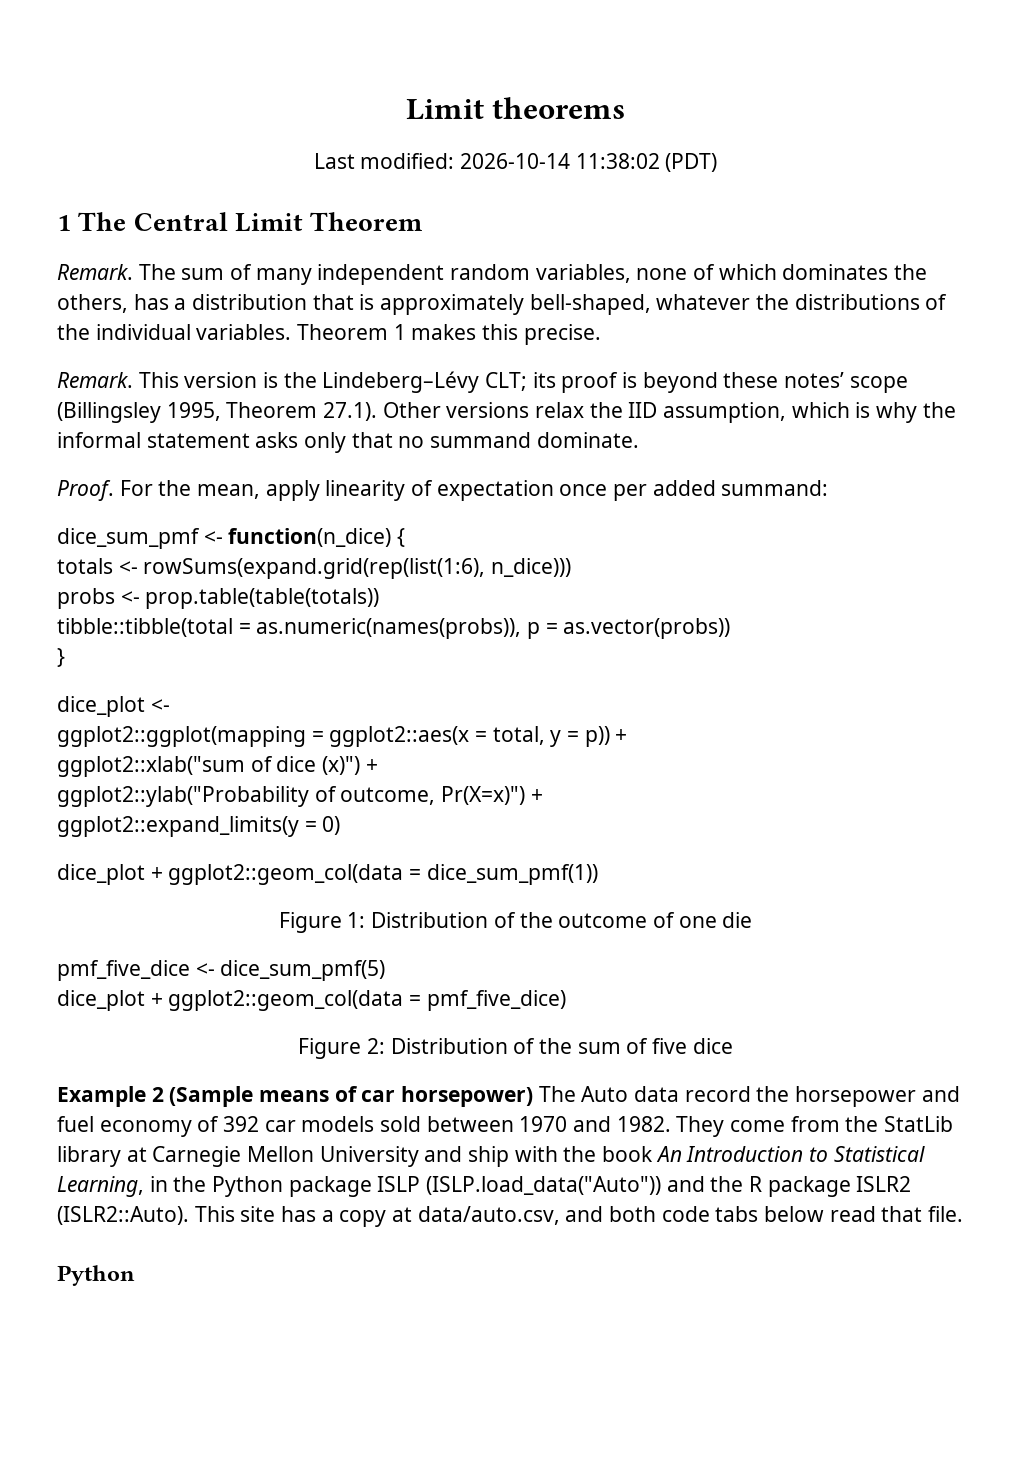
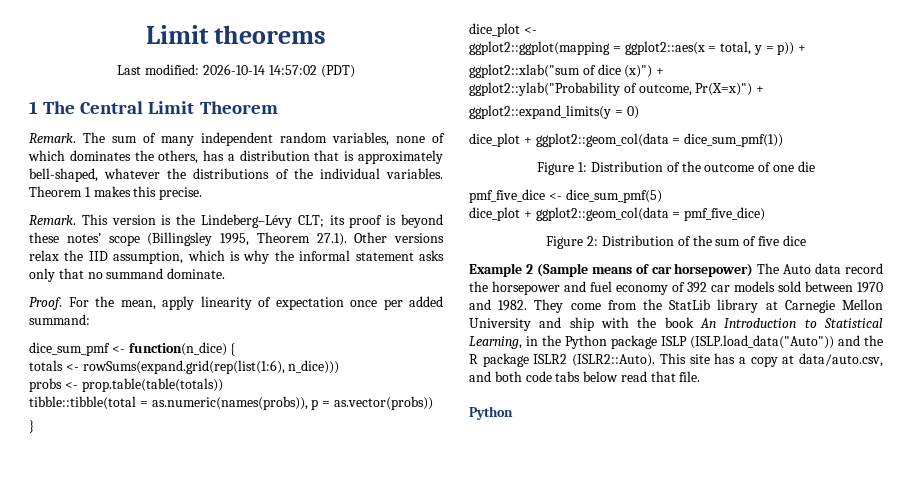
[575,153,660,169] 11:38:02 -> [268,65,317,75] 14:57:02

